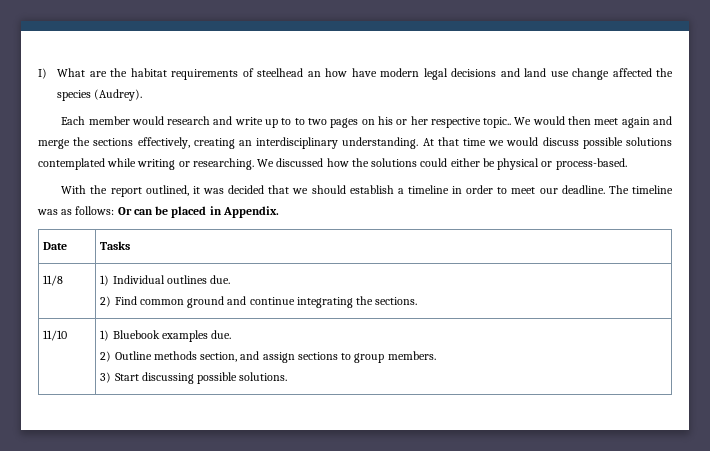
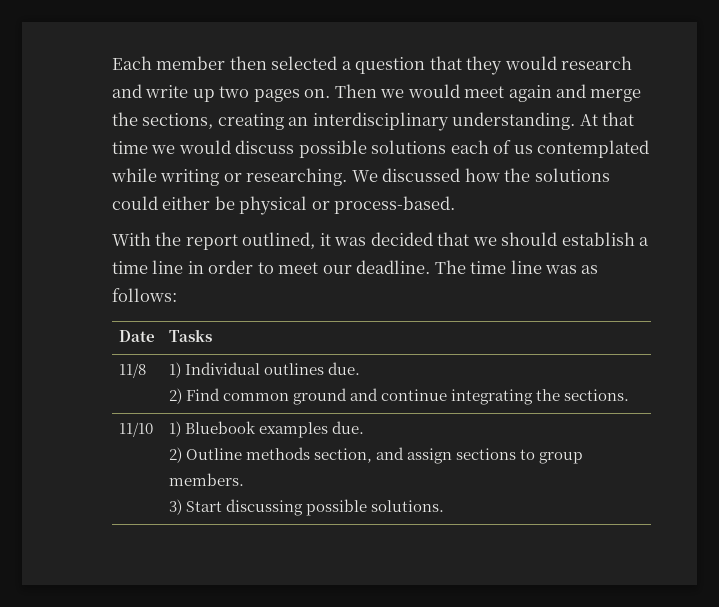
[38,68,673,80] [57,89,143,101] [61,116,130,125] I) What are the habitat requirements of steelhead an how have modern legal decisions and land use change affected the species (Audrey). // Each member -> [112,56,503,75] Each member then selected a question that they
[281,116,592,128] to to two pages on his or her respective topic.. We would then -> [219,84,460,102] two pages on. Then we would
[93,137,190,149] sections effectively, -> [142,113,214,129] sections,
(672, 141) none -> [450,140,533,154] each of us
[407,185,449,194] timeline -> [112,260,184,274] time line
[632,185,673,194] timeline -> [470,260,542,274] time line
[117,206,279,218] Or can be placed in Appendix. -> (177, 295) none

